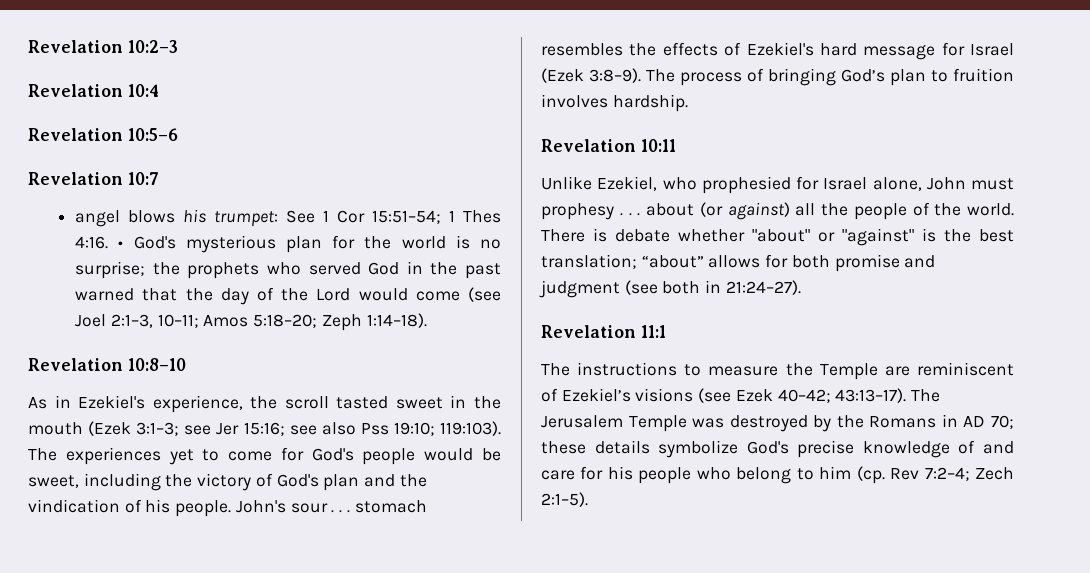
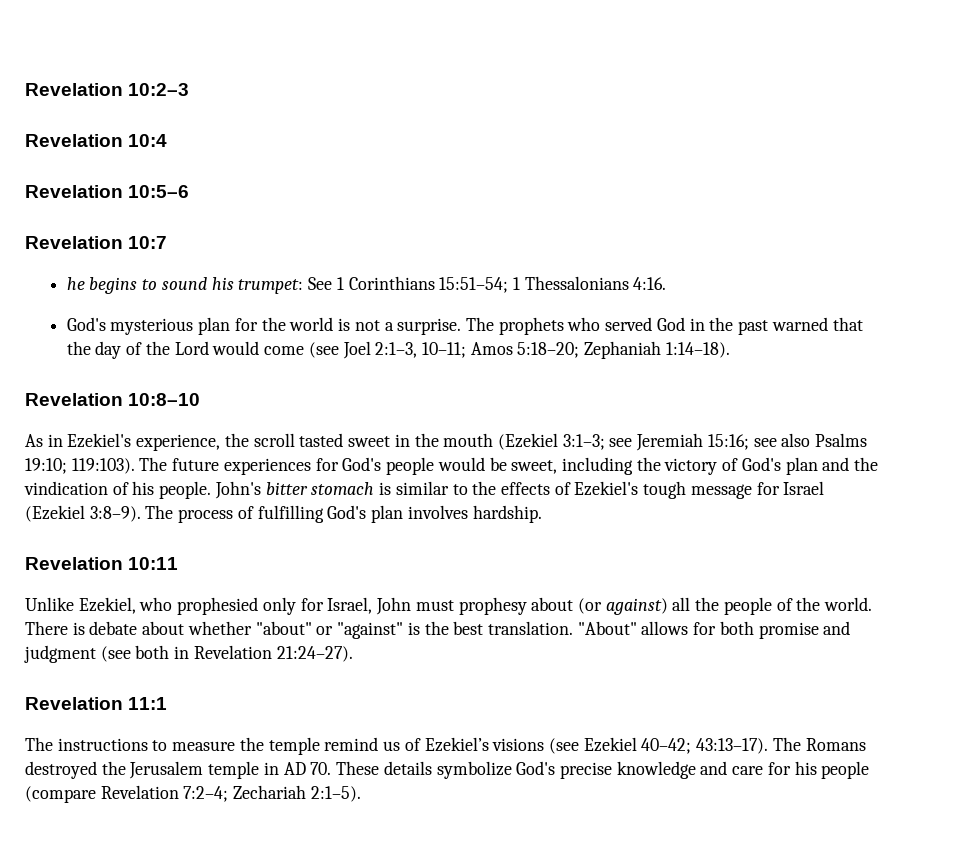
[75,210,176,227] angel blows -> [66,277,207,294] he begins to sound
[337,210,366,223] Cor -> [348,276,435,290] Corinthians
[463,210,501,223] Thes -> [524,276,629,290] Thessalonians
[118,241,124,248] • -> (667, 283) //
[480,239,501,249] [75,261,180,279] no surprise; the -> [354,317,494,335] not a surprise. The
[321,314,362,331] Zeph -> [584,341,662,359] Zephaniah
[88,421,132,436] (Ezek -> [497,433,558,450] (Ezekiel
[216,423,240,435] Jer -> [636,433,704,451] Jeremiah
[360,423,389,435] Pss -> [815,433,868,447] Psalms
[65,447,273,465] experiences yet to come -> [172,458,311,475] future experiences
[290,500,427,513] [541,43,623,56] sour . . . stomach resembles -> [265,481,468,495] bitter stomach is similar to
[819,43,857,56] hard -> [643,481,687,499] tough
[541,68,584,83] (Ezek -> [25,505,85,522] (Ezekiel
[768,68,1014,86] bringing God’s plan to fruition -> [257,505,404,523] fulfilling God's plan
[796,176,1014,191] [541,203,641,220] for Israel alone, John must prophesy . . . -> [262,597,527,615] only for Israel, John must prophesy
(670, 235) none -> [142,621,185,635] about
[541,254,704,269] translation; “about” -> [487,621,637,635] translation. "About"
(722, 286) none -> [193,645,272,659] Revelation
[819,362,1014,380] Temple are reminiscent -> [268,737,401,755] temple remind us
[735,389,773,402] Ezek -> [583,737,637,752] Ezekiel
[541,414,1014,432] [541,441,586,454] Jerusalem Temple was destroyed by the Romans in AD 70; these -> [805,738,866,751] [25,761,380,779] Romans destroyed the Jerusalem temple in AD 70. These
[958,440,976,454] of -> (696, 770) none
[696,466,1014,484] who belong to him (cp. Rev 7:2–4; Zech -> [25,785,307,803] (compare Revelation 7:2–4; Zechariah

